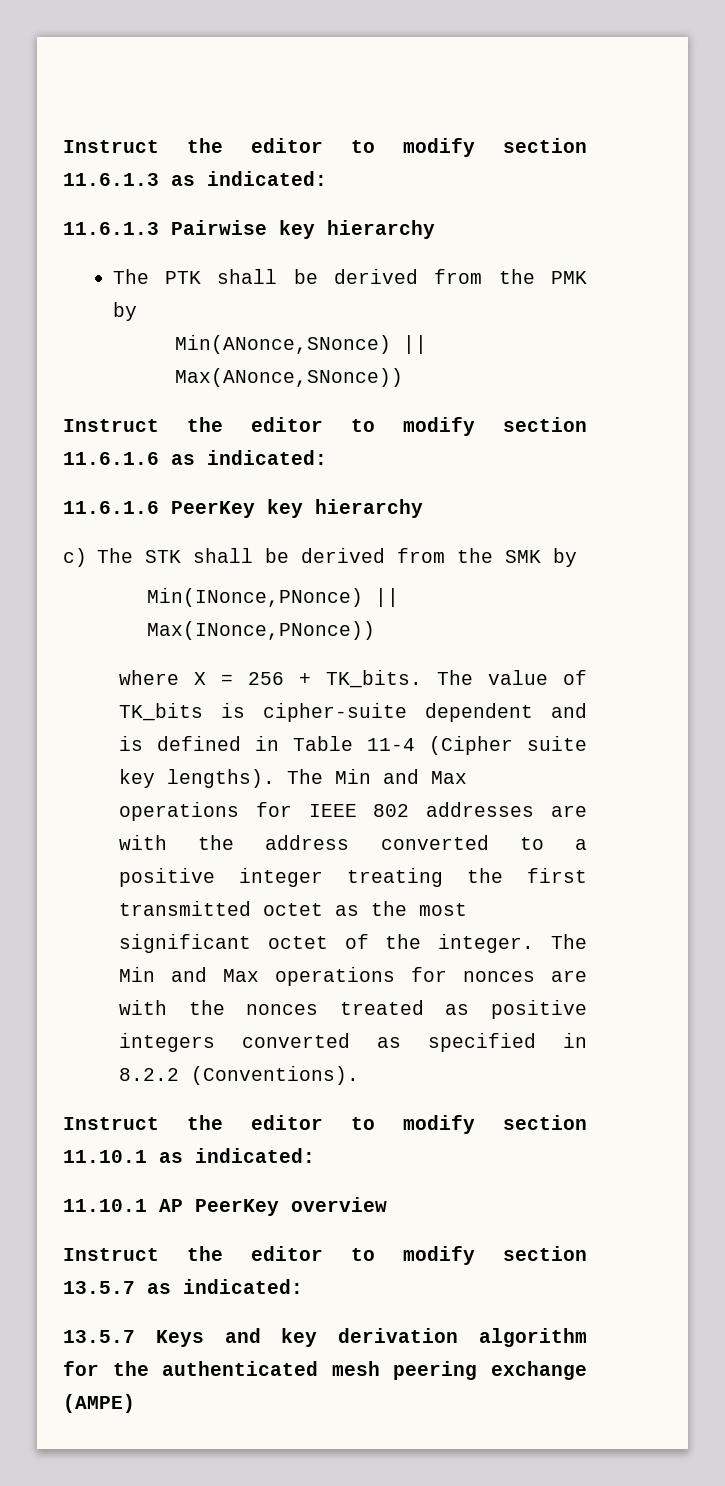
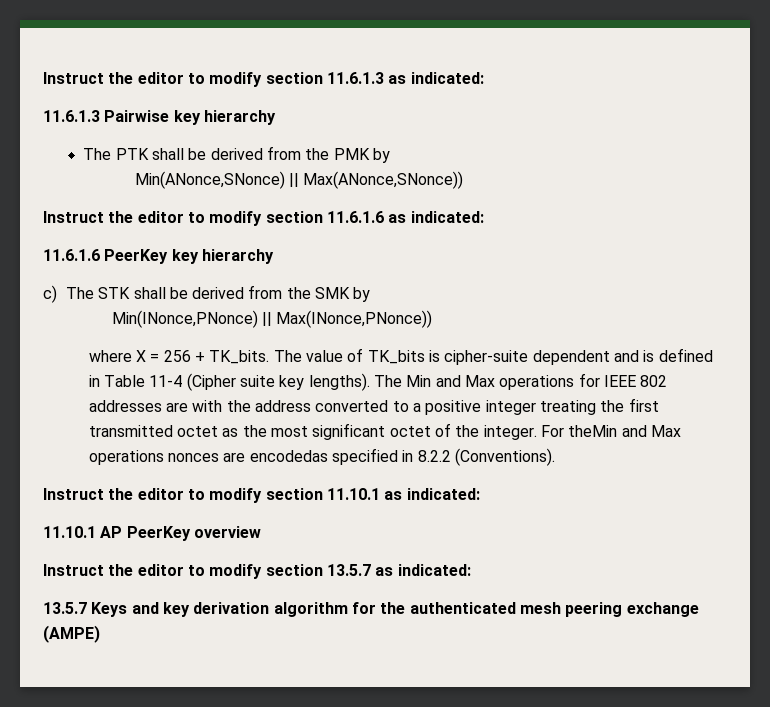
[551,934,587,949] [119,967,448,986] The Min and Max operations for -> [540,425,681,437] [88,450,164,465] For theMin and Max operations
[119,1000,587,1019] [119,1033,402,1052] with the nonces treated as positive integers converted as -> [249,450,328,462] encodedas

